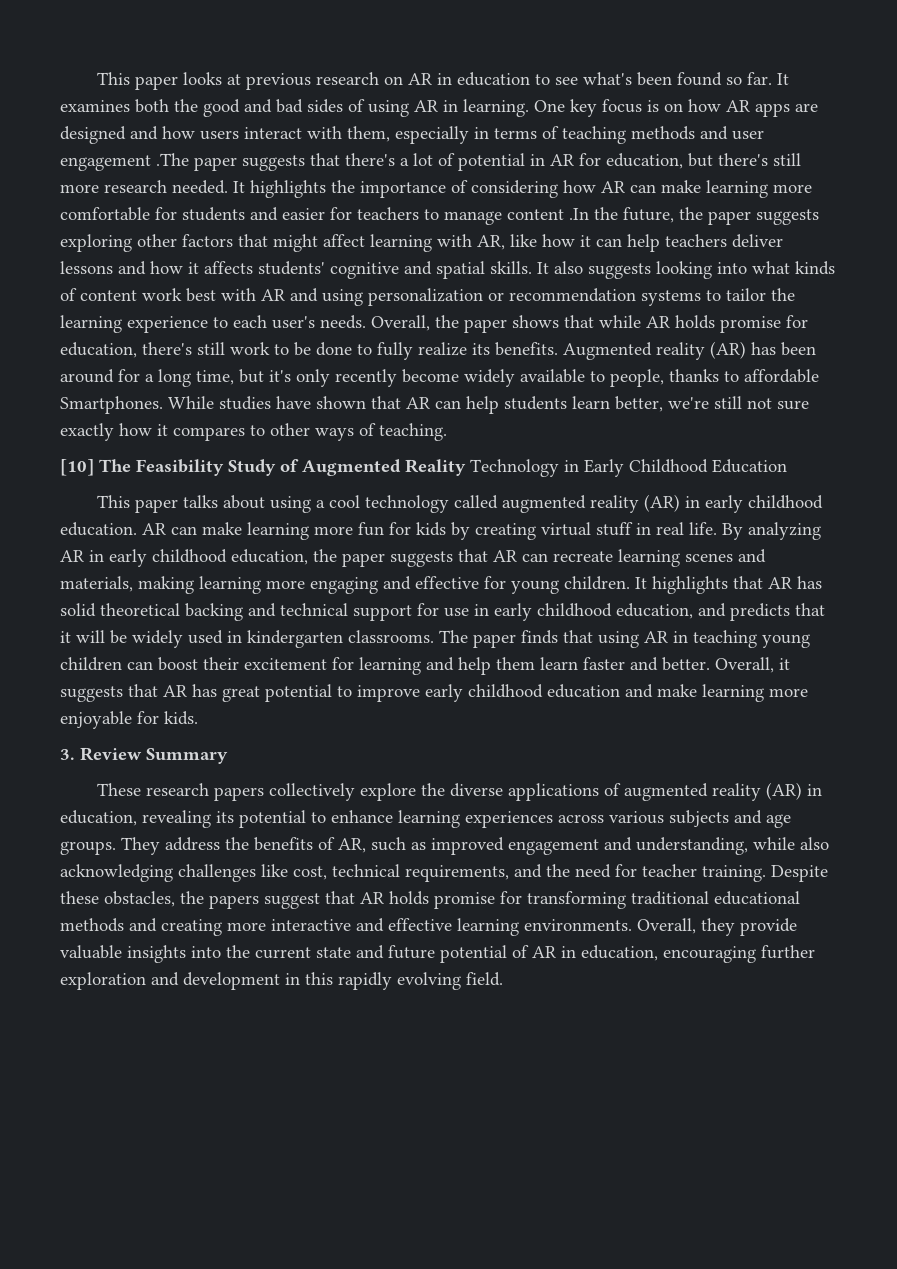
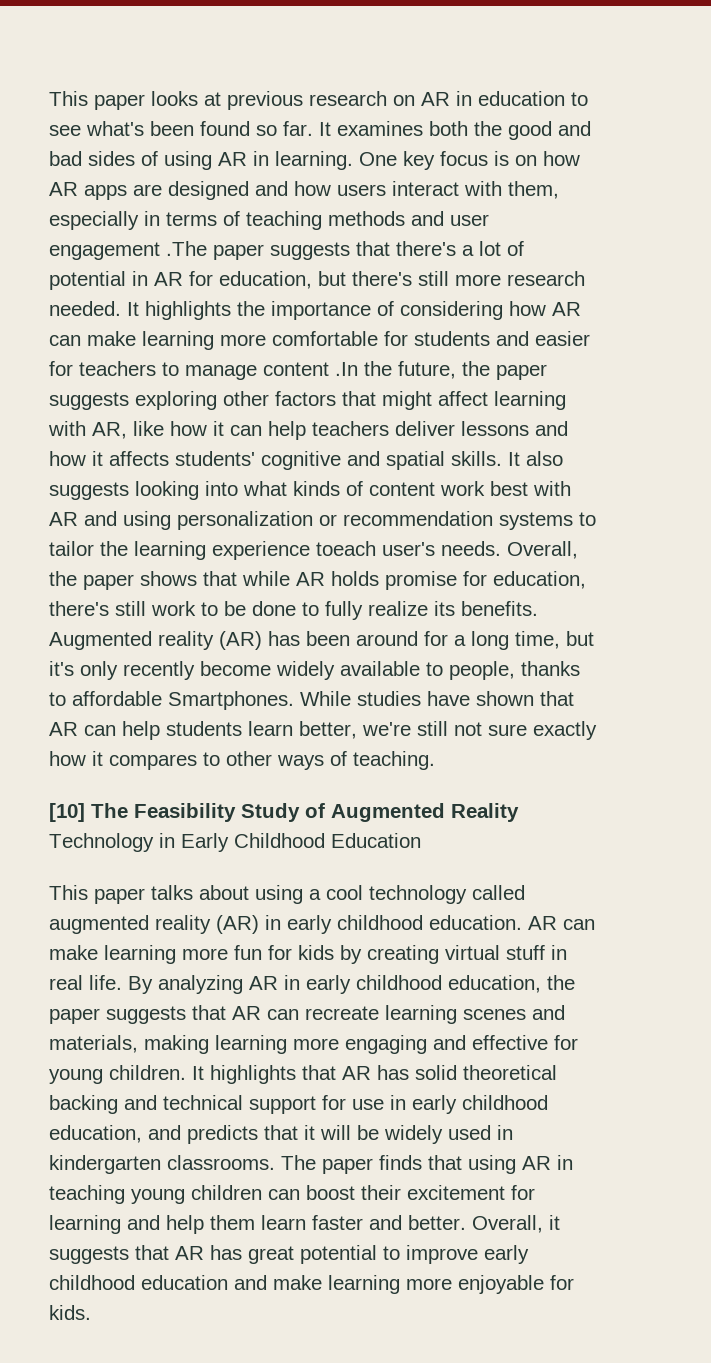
[213,315,267,328] to each -> [316,541,376,556] toeach
[60,747,228,764] [96,782,822,801] [60,810,791,828] [60,837,829,855] [60,864,828,882] [60,891,800,909] [60,918,797,936] [60,945,815,963] [60,972,503,990] // 3. Review Summary // These research papers collectively explore the diverse applications of augmented reality (AR) in education, revealing its potential to enhance learning experiences across various subjects and age groups. They address the benefits of AR, such as improved engagement and understanding, while also acknowledging challenges like cost, technical requirements, and the need for teacher training. Despite these obstacles, the papers suggest that AR holds promise for transforming traditional educational methods and creating more interactive and effective learning environments. Overall, they provide valuable insights into the current state and future potential of AR in education, encouraging further exploration and development in this rapidly evolving field. -> (91, 1312) none

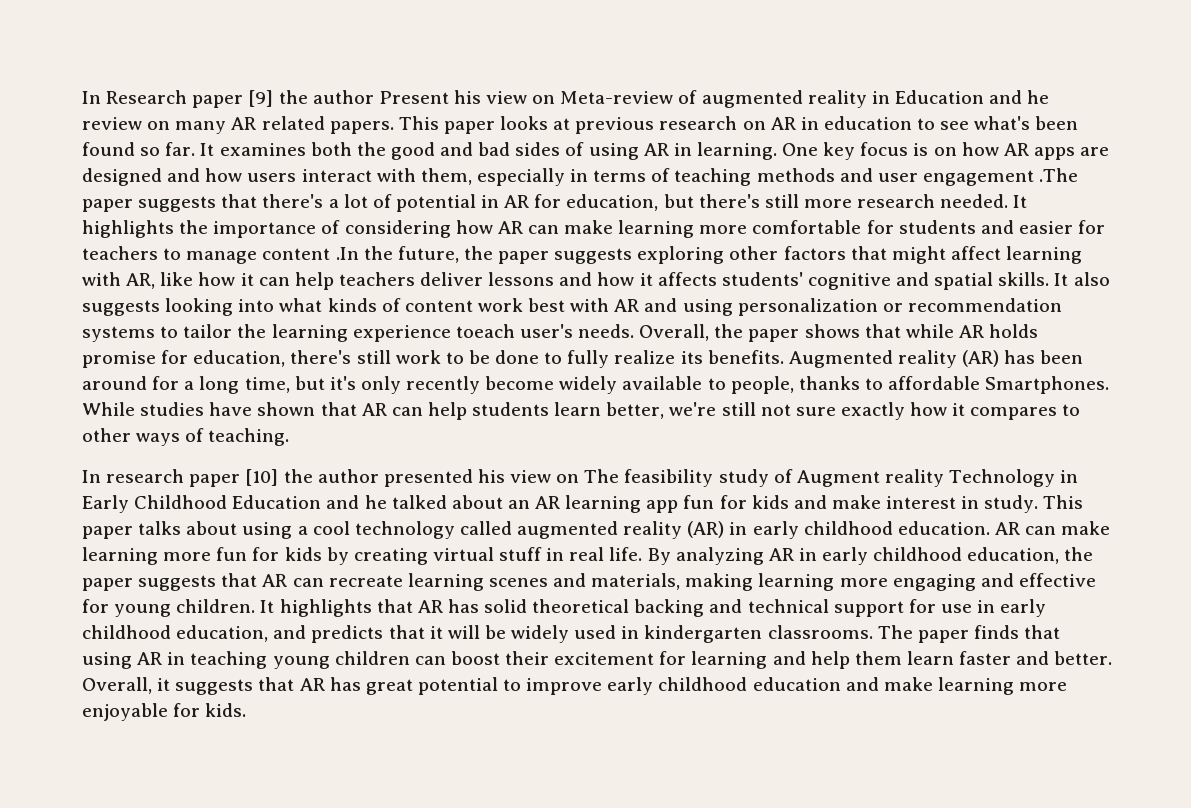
(49, 98) none -> [82,90,1050,108] [82,116,394,134] In Research paper [9] the author Present his view on Meta-review of augmented reality in Education and he review on many AR related papers.
[49,803,519,822] [10] The Feasibility Study of Augmented Reality -> [82,469,944,487] In research paper [10] the author presented his view on The feasibility study of Augment reality
(421, 840) // -> [326,495,1039,513] and he talked about an AR learning app fun for kids and make interest in study.

